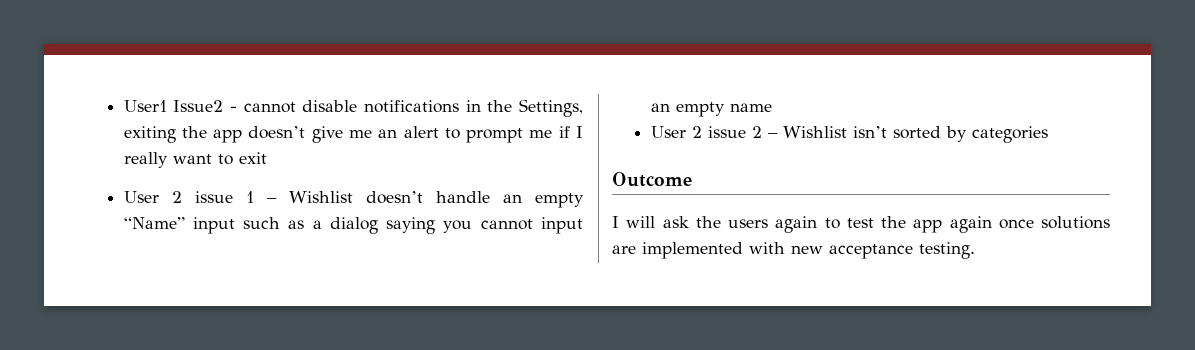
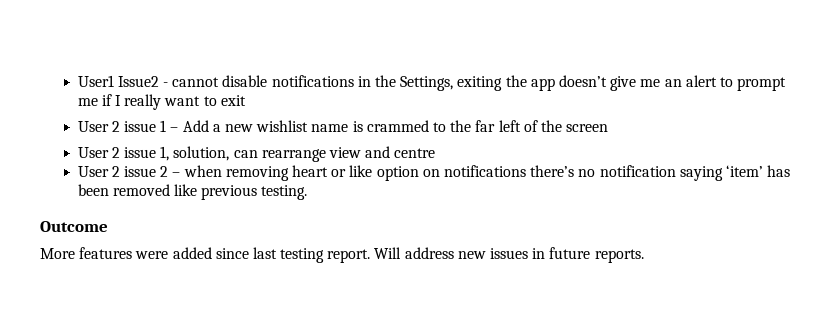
[288,191,585,208] [123,217,583,234] [650,102,772,117] Wishlist doesn’t handle an empty “Name” input such as a dialog saying you cannot input an empty name -> [182,120,609,132] [77,146,436,162] Add a new wishlist name is crammed to the far left of the screen // User 2 issue 1, solution, can rearrange view and centre
[782,126,1048,143] [612,172,692,187] [612,216,1110,233] [612,242,975,259] Wishlist isn’t sorted by categories // Outcome // I will ask the users again to test the app again once solutions are implemented with new acceptance testing. -> [183,165,791,181] [77,184,308,200] [40,221,108,232] [40,247,644,263] when removing heart or like option on notifications there’s no notification saying ‘item’ has been removed like previous testing. // Outcome // More features were added since last testing report. Will address new issues in future reports.

